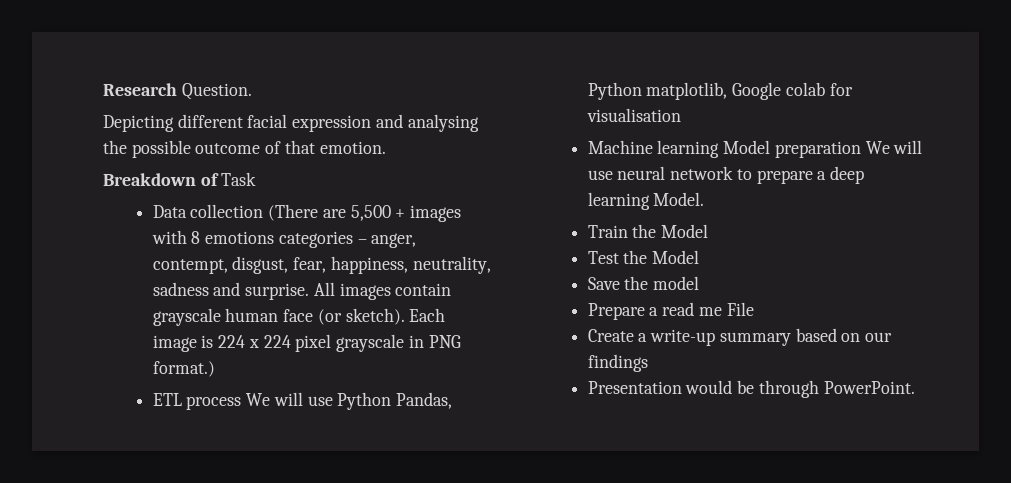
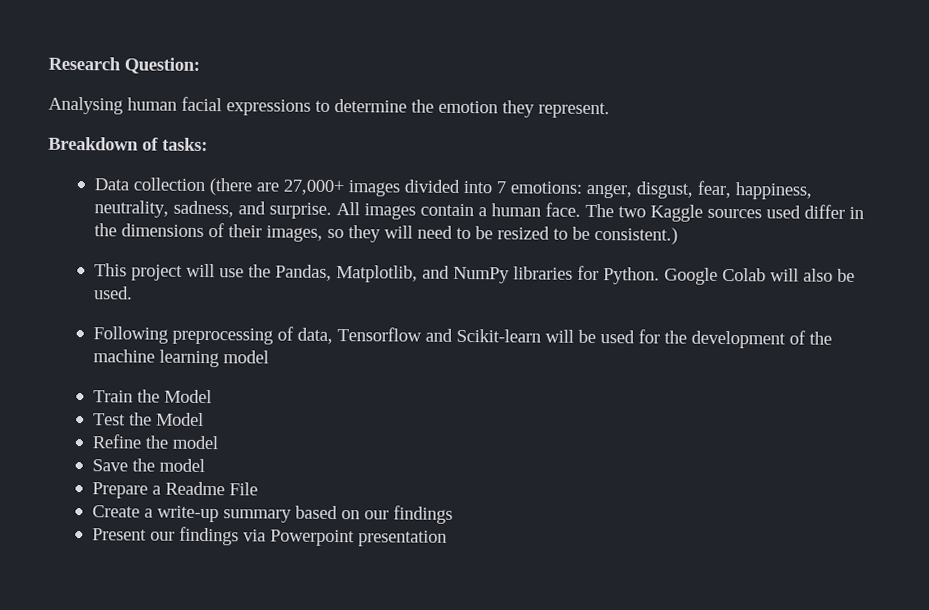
[181,83,252,100] [103,114,479,132] [103,140,386,158] Question. // Depicting different facial expression and analysing the possible outcome of that emotion. -> [124,57,200,74] [48,96,610,119] Question: // Analysing human facial expressions to determine the emotion they represent.
[221,172,257,186] Task -> [162,137,208,152] tasks:
[268,204,462,222] [151,230,417,248] [152,259,228,274] (There are 5,500 + images with 8 emotions categories – anger, contempt, -> [208,178,632,199] (there are 27,000+ images divided into 7 emotions: anger,
[152,282,209,296] sadness -> [172,200,234,218] sadness,
[152,308,446,326] [152,334,461,352] [152,361,215,377] [152,392,453,410] [587,82,853,100] [586,108,681,122] [587,140,923,158] [587,166,865,184] [587,192,705,210] grayscale human face (or sketch). Each image is 224 x 224 pixel grayscale in PNG format.) // ETL process We will use Python Pandas, Python matplotlib, Google colab for visualisation // Machine learning Model preparation We will use neural network to prepare a deep learning Model. -> [477,202,864,222] [93,223,678,245] [93,263,855,285] [93,286,133,300] [92,326,832,349] [92,349,269,368] a human face. The two Kaggle sources used differ in the dimensions of their images, so they will need to be resized to be consistent.) // This project will use the Pandas, Matplotlib, and NumPy libraries for Python. Google Colab will also be used. // Following preprocessing of data, Tensorflow and Scikit-learn will be used for the development of the machine learning model
(700, 257) none -> [91,434,218,450] // Refine the model
[662,302,722,316] read me -> [164,481,225,496] Readme
[587,380,915,398] Presentation would be through PowerPoint. -> [91,526,447,547] Present our findings via Powerpoint presentation

